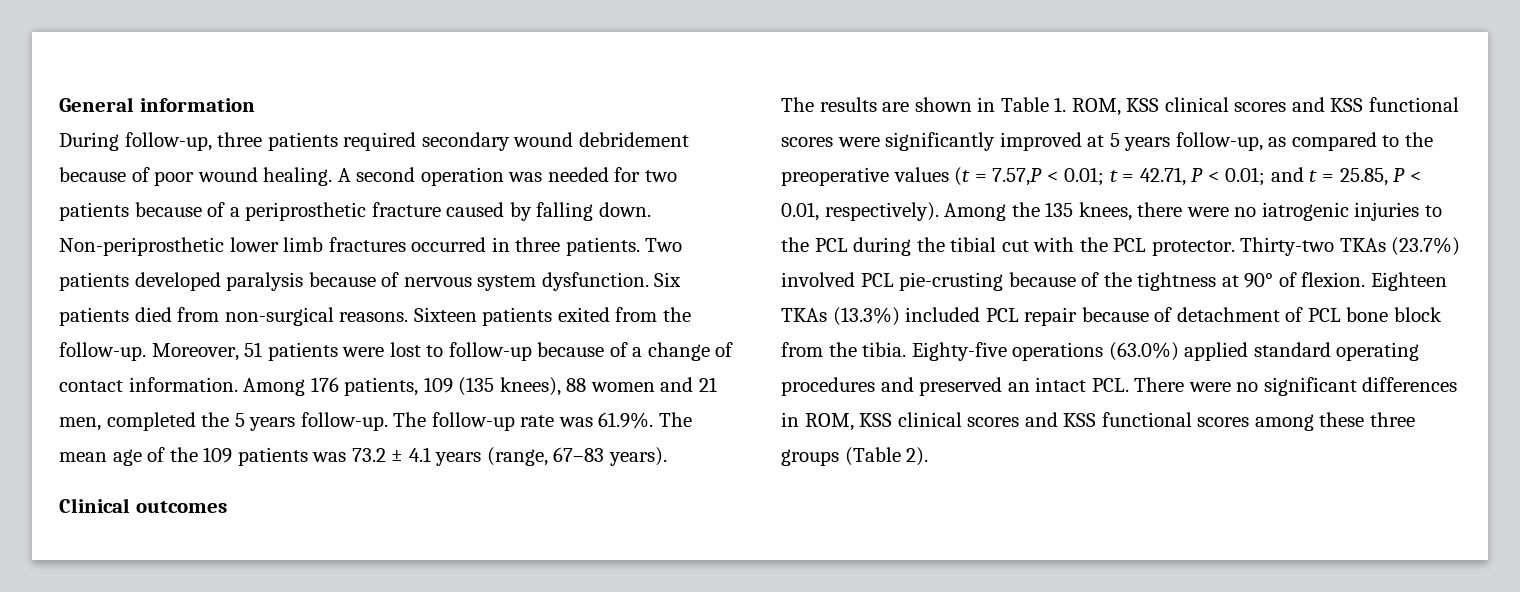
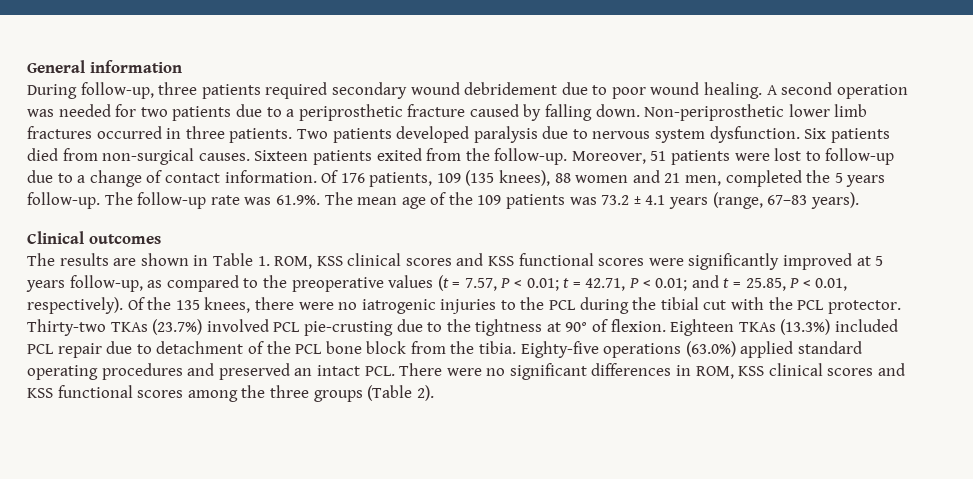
[59,167,150,182] because of -> [561,82,608,95] due to
[134,202,226,217] because of -> [235,104,282,117] due to
[308,272,400,287] because of -> [542,126,588,139] due to
[339,312,409,322] reasons. -> [198,153,250,161] causes.
[537,342,628,357] because of -> [27,170,73,183] due to
[243,378,306,396] Among -> [321,170,339,183] Of
[992,168,1043,186] 7.57,P -> [464,278,511,291] 7.57, P
[944,203,1007,221] Among -> [127,297,145,310] Of
[1008,272,1100,287] because of -> [396,319,443,332] due to
[1081,307,1173,322] because of -> [106,341,152,354] due to
(1304, 314) none -> [266,341,291,354] the
[1319,412,1365,427] these -> [241,385,266,398] the

